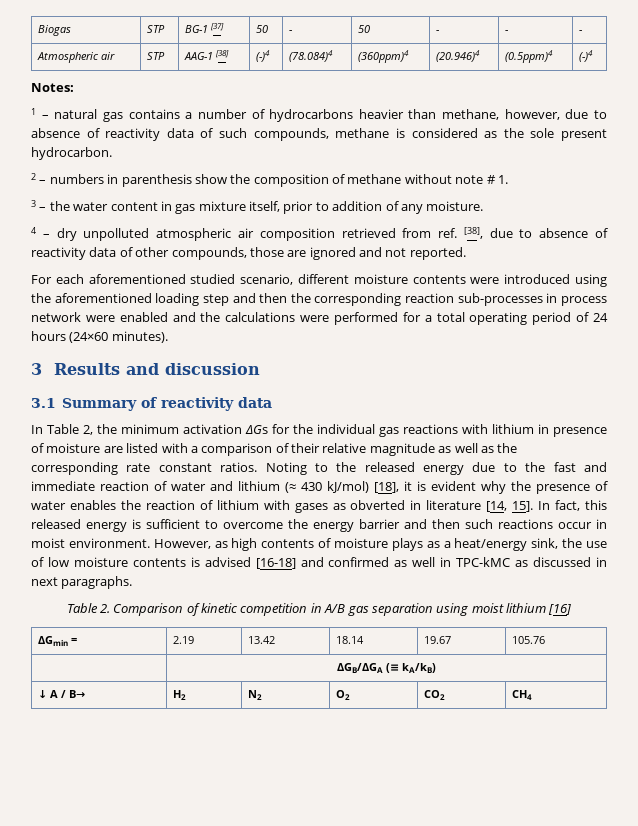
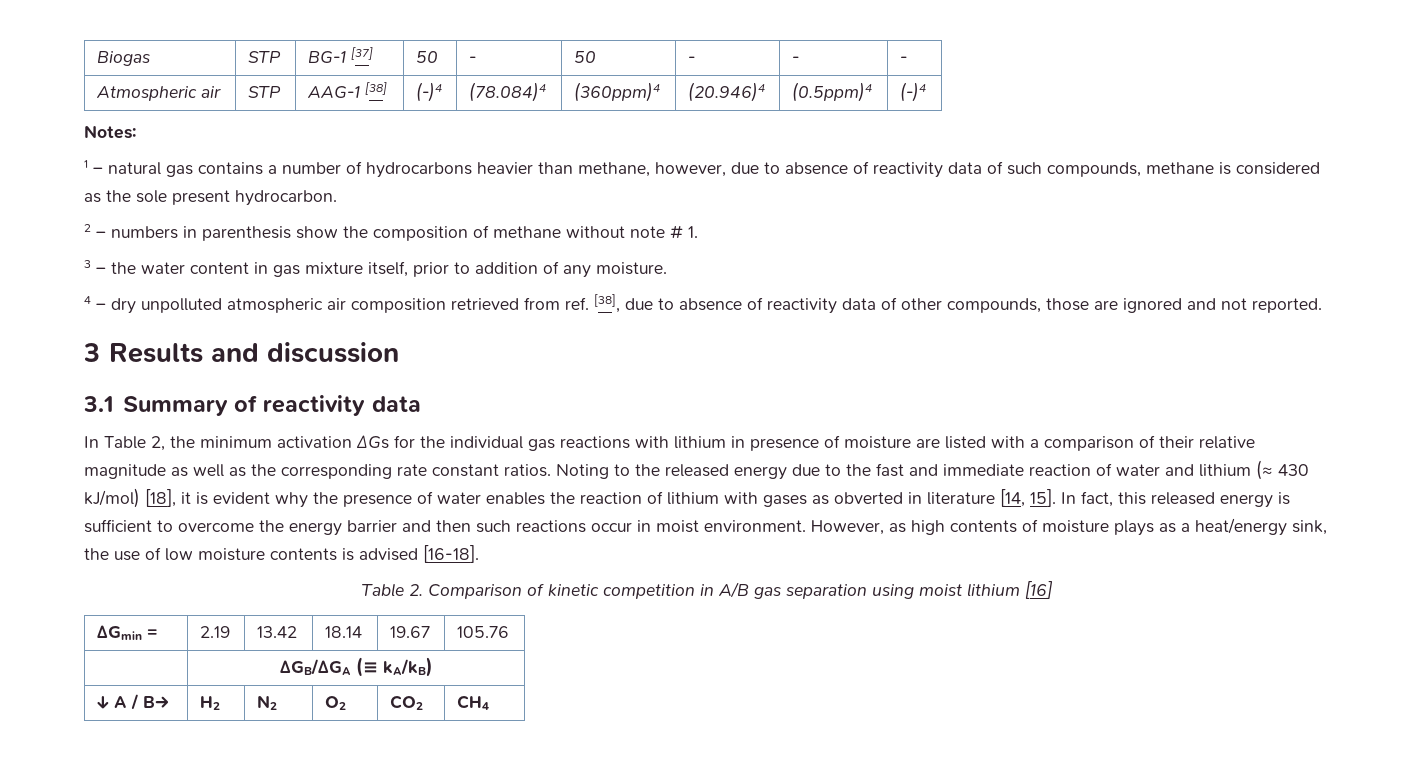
[31,274,607,287] [31,293,607,306] [31,312,608,325] [31,331,168,343] // For each aforementioned studied scenario, different moisture contents were introduced using the aforementioned loading step and then the corresponding reaction sub-processes in process network were enabled and the calculations were performed for a total operating period of 24 hours (24×60 minutes). -> (1322, 305) none
[255,557,607,569] [31,576,133,589] [16-18] and confirmed as well in TPC-kMC as discussed in next paragraphs. -> [423,545,479,563] [16-18].

